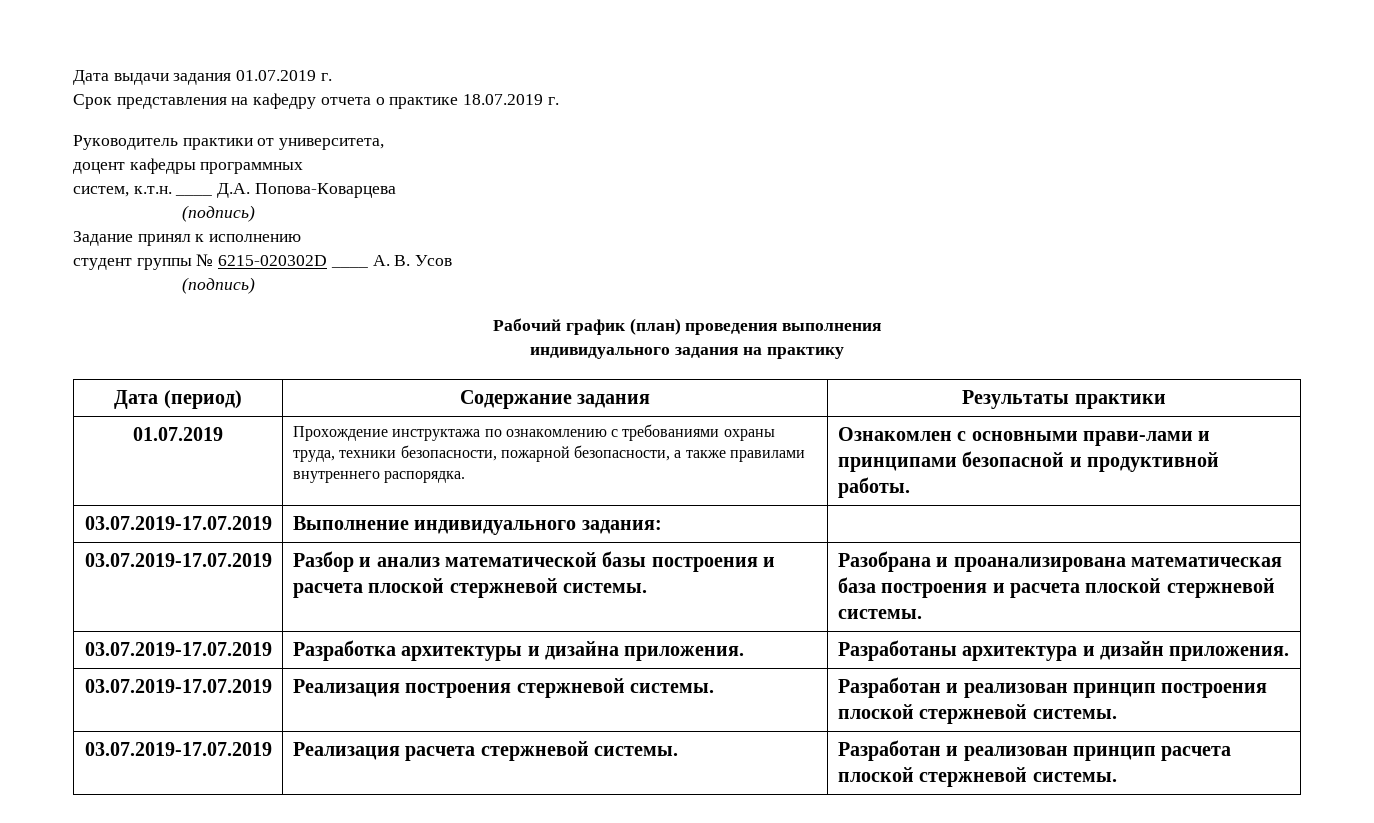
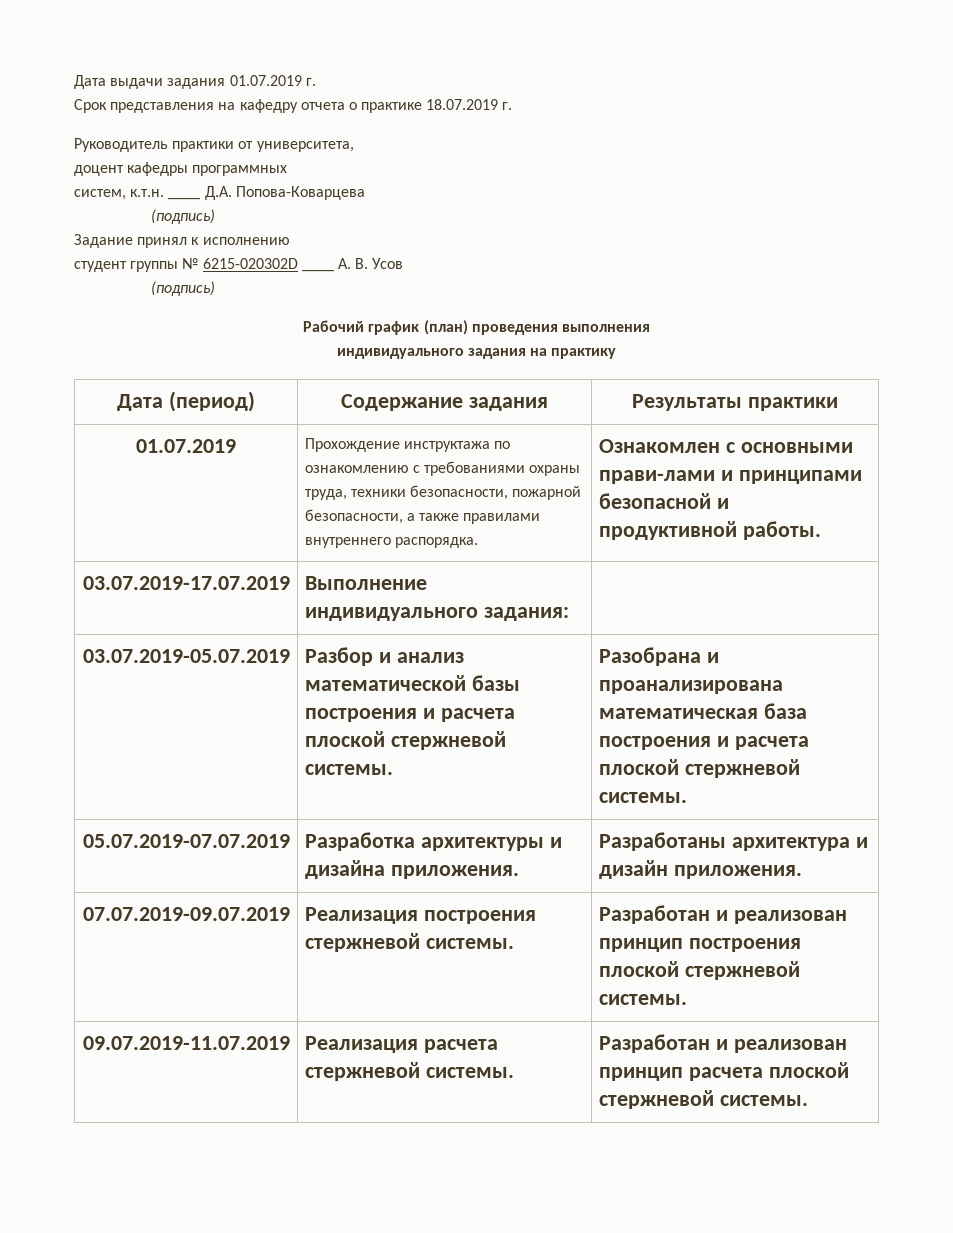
[84,553,272,567] 03.07.2019-17.07.2019 -> [82,649,290,663] 03.07.2019-05.07.2019
[84,642,272,656] 03.07.2019-17.07.2019 -> [82,834,290,848] 05.07.2019-07.07.2019
[84,679,272,693] 03.07.2019-17.07.2019 -> [82,907,290,921] 07.07.2019-09.07.2019
[84,742,272,756] 03.07.2019-17.07.2019 -> [82,1036,290,1050] 09.07.2019-11.07.2019

